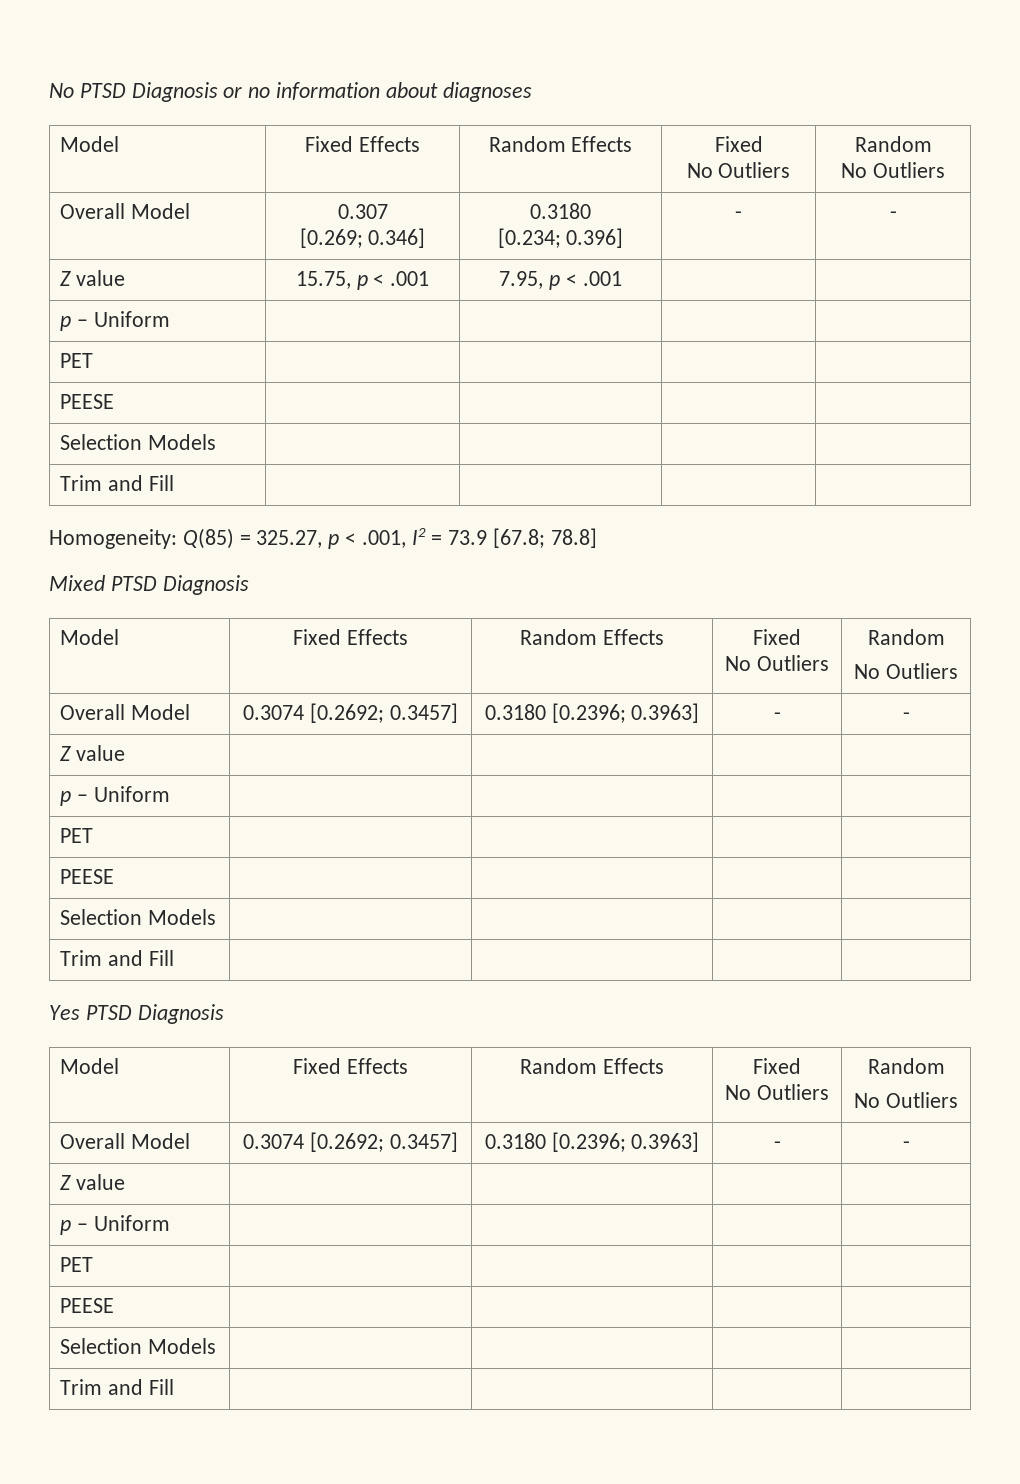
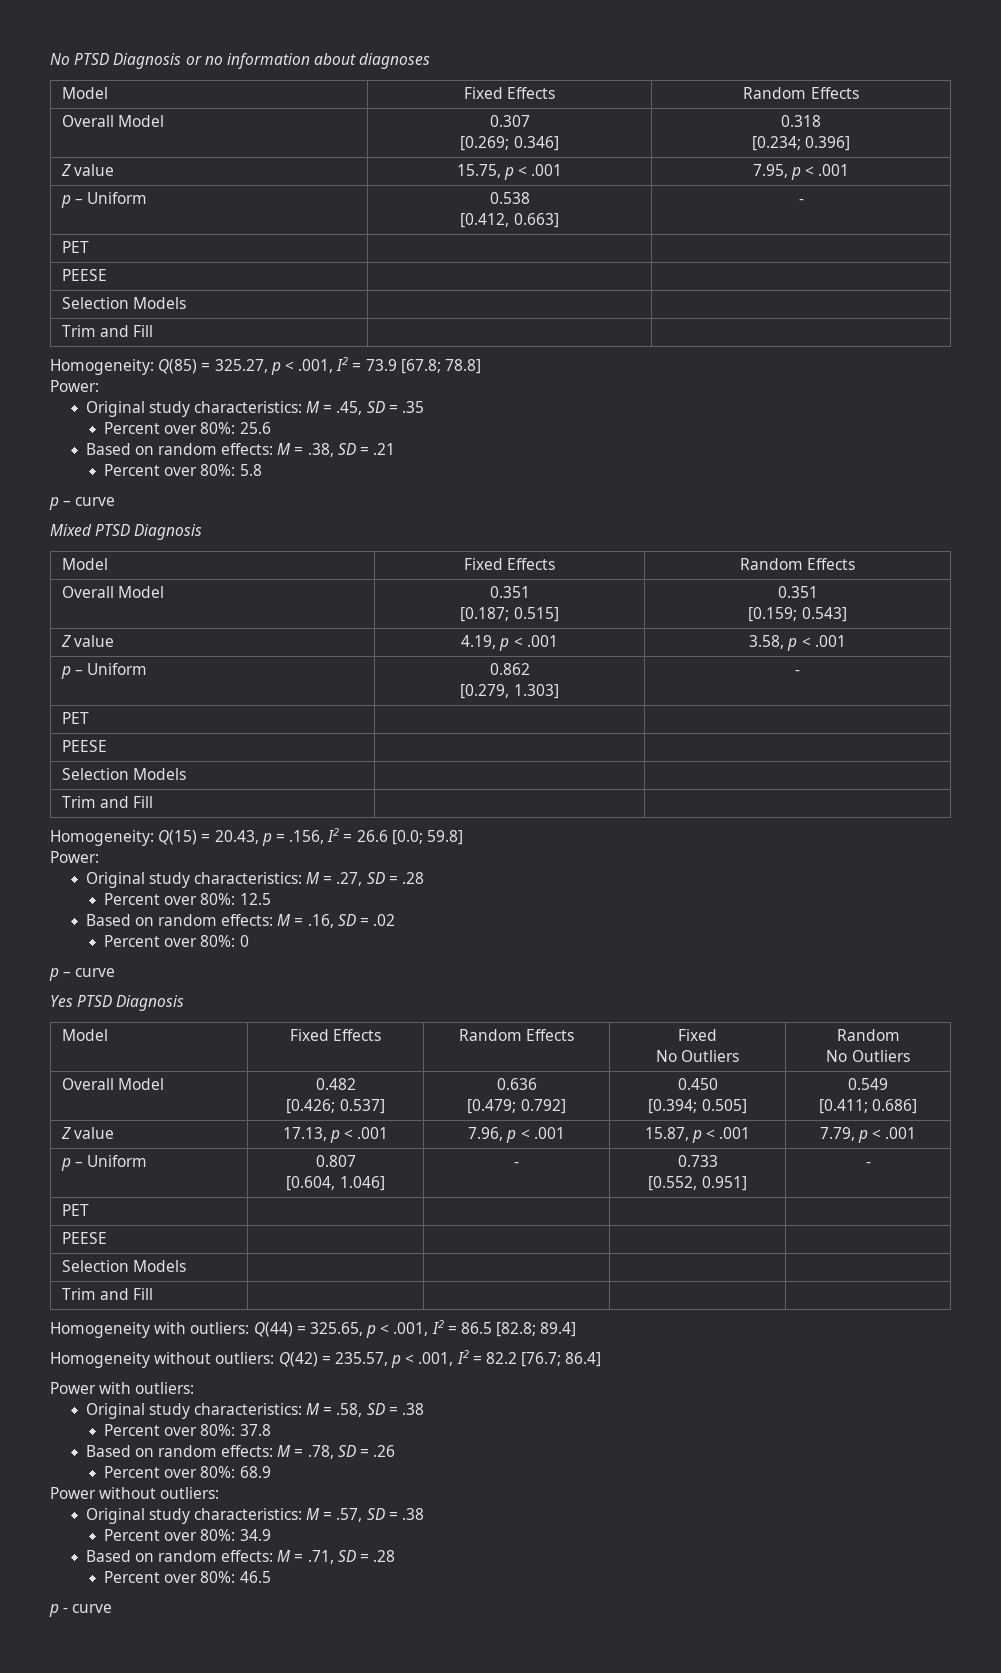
[714,136,763,152] [686,162,791,178] [854,136,932,152] [841,162,945,178] [60,203,190,219] [337,204,388,219] [299,228,426,248] [530,203,591,219] [497,228,624,248] [735,211,742,219] [889,211,897,219] [60,270,125,286] [295,271,430,290] [499,271,622,290] [60,311,170,331] [60,353,94,368] [60,394,115,409] [60,434,216,450] [60,475,174,491] [49,528,597,549] [49,575,249,595] [60,629,120,645] [293,629,408,645] [520,629,664,645] [753,629,801,645] [725,655,829,671] [867,629,945,645] [854,663,958,679] [60,704,190,720] [243,703,458,723] [484,703,700,723] [773,712,781,720] [902,712,910,720] [60,745,125,761] [60,786,170,806] [60,828,94,843] [60,869,115,884] [60,909,216,925] [60,950,174,966] [49,1004,224,1024] [60,1058,120,1074] [293,1058,408,1074] [520,1058,664,1074] [753,1058,801,1074] [725,1084,829,1100] [867,1058,945,1074] [854,1092,958,1108] [60,1133,190,1149] [243,1132,458,1152] [484,1132,700,1152] [773,1141,781,1149] [902,1141,910,1149] [60,1174,125,1190] [60,1215,170,1235] [60,1257,94,1272] [60,1298,115,1313] [60,1338,216,1354] [60,1379,174,1395] | Fixed // No Outliers | Random // No Outliers // Overall Model | 0.307 // [0.269; 0.346] | 0.3180 // [0.234; 0.396] | - | - // Z value | 15.75, p < .001 | 7.95, p < .001 | | // p – Uniform | | | | // PET | | | | // PEESE | | | | // Selection Models | | | | // Trim and Fill | | | | // Homogeneity: Q(85) = 325.27, p < .001, I2 = 73.9 [67.8; 78.8] // Mixed PTSD Diagnosis // Model | Fixed Effects | Random Effects | Fixed // No Outliers | Random // No Outliers // Overall Model | 0.3074 [0.2692; 0.3457] | 0.3180 [0.2396; 0.3963] | - | - // Z value | | | | // p – Uniform | | | | // PET | | | | // PEESE | | | | // Selection Models | | | | // Trim and Fill | | | | // Yes PTSD Diagnosis // Model | Fixed Effects | Random Effects | Fixed // No Outliers | Random // No Outliers // Overall Model | 0.3074 [0.2692; 0.3457] | 0.3180 [0.2396; 0.3963] | - | - // Z value | | | | // p – Uniform | | | | // PET | | | | // PEESE | | | | // Selection Models | | | | // Trim and Fill | | | | -> [61,115,165,127] [489,115,530,127] [460,136,559,151] [780,115,821,127] [751,136,851,151] [60,164,115,176] [456,164,563,180] [752,164,850,180] [60,192,148,208] [489,192,530,204] [460,213,559,228] [798,199,804,204] [61,241,89,253] [61,269,107,281] [61,297,187,309] [61,325,154,337] [50,357,482,375] [50,380,99,392] [85,401,425,417] [104,422,271,434] [85,443,396,457] [104,464,262,476] [49,497,116,510] [50,524,203,540] [61,558,108,570] [463,558,556,570] [739,558,856,570] [61,586,165,598] [489,586,530,598] [460,607,559,622] [777,586,818,598] [748,607,847,622] [60,635,115,647] [461,635,558,651] [749,635,846,651] [60,663,148,679] [489,663,530,675] [460,684,559,699] [794,670,800,675] [61,712,89,724] [61,740,107,752] [61,768,187,780] [61,796,154,808] [50,828,464,846] [50,851,99,863] [85,872,425,888] [104,893,271,905] [85,914,396,928] [104,935,249,947] [49,968,116,981] [50,995,185,1011] [61,1029,108,1041] [289,1029,382,1041] [458,1029,575,1041] [678,1029,717,1041] [655,1050,740,1062] [836,1029,900,1041] [826,1050,910,1062] [61,1078,165,1090] [315,1078,356,1090] [286,1099,385,1114] [496,1078,537,1090] [467,1099,566,1114] [677,1078,718,1090] [648,1099,747,1114] [848,1078,888,1090] [818,1099,918,1114] [60,1127,115,1139] [282,1127,389,1143] [468,1127,565,1143] [644,1127,751,1143] [819,1127,917,1143] [60,1155,148,1171] [315,1155,356,1167] [286,1176,385,1191] [514,1162,519,1167] [677,1155,718,1167] [648,1176,747,1191] [865,1162,871,1167] [61,1204,89,1216] [61,1232,107,1244] [61,1260,187,1272] [61,1288,154,1300] [50,1320,577,1338] [50,1350,602,1368] [50,1382,195,1394] [85,1403,425,1419] [104,1424,271,1436] [85,1445,396,1459] [104,1466,271,1478] [50,1487,220,1499] [85,1508,425,1524] [104,1529,271,1541] [85,1550,396,1564] [104,1571,271,1583] [49,1604,113,1617] // Overall Model | 0.307 // [0.269; 0.346] | 0.318 // [0.234; 0.396] // Z value | 15.75, p < .001 | 7.95, p < .001 // p – Uniform | 0.538 // [0.412, 0.663] | - // PET | | // PEESE | | // Selection Models | | // Trim and Fill | | // Homogeneity: Q(85) = 325.27, p < .001, I2 = 73.9 [67.8; 78.8] // Power: // Original study characteristics: M = .45, SD = .35 // Percent over 80%: 25.6 // Based on random effects: M = .38, SD = .21 // Percent over 80%: 5.8 // p – curve // Mixed PTSD Diagnosis // Model | Fixed Effects | Random Effects // Overall Model | 0.351 // [0.187; 0.515] | 0.351 // [0.159; 0.543] // Z value | 4.19, p < .001 | 3.58, p < .001 // p – Uniform | 0.862 // [0.279, 1.303] | - // PET | | // PEESE | | // Selection Models | | // Trim and Fill | | // Homogeneity: Q(15) = 20.43, p = .156, I2 = 26.6 [0.0; 59.8] // Power: // Original study characteristics: M = .27, SD = .28 // Percent over 80%: 12.5 // Based on random effects: M = .16, SD = .02 // Percent over 80%: 0 // p – curve // Yes PTSD Diagnosis // Model | Fixed Effects | Random Effects | Fixed // No Outliers | Random // No Outliers // Overall Model | 0.482 // [0.426; 0.537] | 0.636 // [0.479; 0.792] | 0.450 // [0.394; 0.505] | 0.549 // [0.411; 0.686] // Z value | 17.13, p < .001 | 7.96, p < .001 | 15.87, p < .001 | 7.79, p < .001 // p – Uniform | 0.807 // [0.604, 1.046] | - | 0.733 // [0.552, 0.951] | - // PET | | | | // PEESE | | | | // Selection Models | | | | // Trim and Fill | | | | // Homogeneity with outliers: Q(44) = 325.65, p < .001, I2 = 86.5 [82.8; 89.4] // Homogeneity without outliers: Q(42) = 235.57, p < .001, I2 = 82.2 [76.7; 86.4] // Power with outliers: // Original study characteristics: M = .58, SD = .38 // Percent over 80%: 37.8 // Based on random effects: M = .78, SD = .26 // Percent over 80%: 68.9 // Power without outliers: // Original study characteristics: M = .57, SD = .38 // Percent over 80%: 34.9 // Based on random effects: M = .71, SD = .28 // Percent over 80%: 46.5 // p - curve

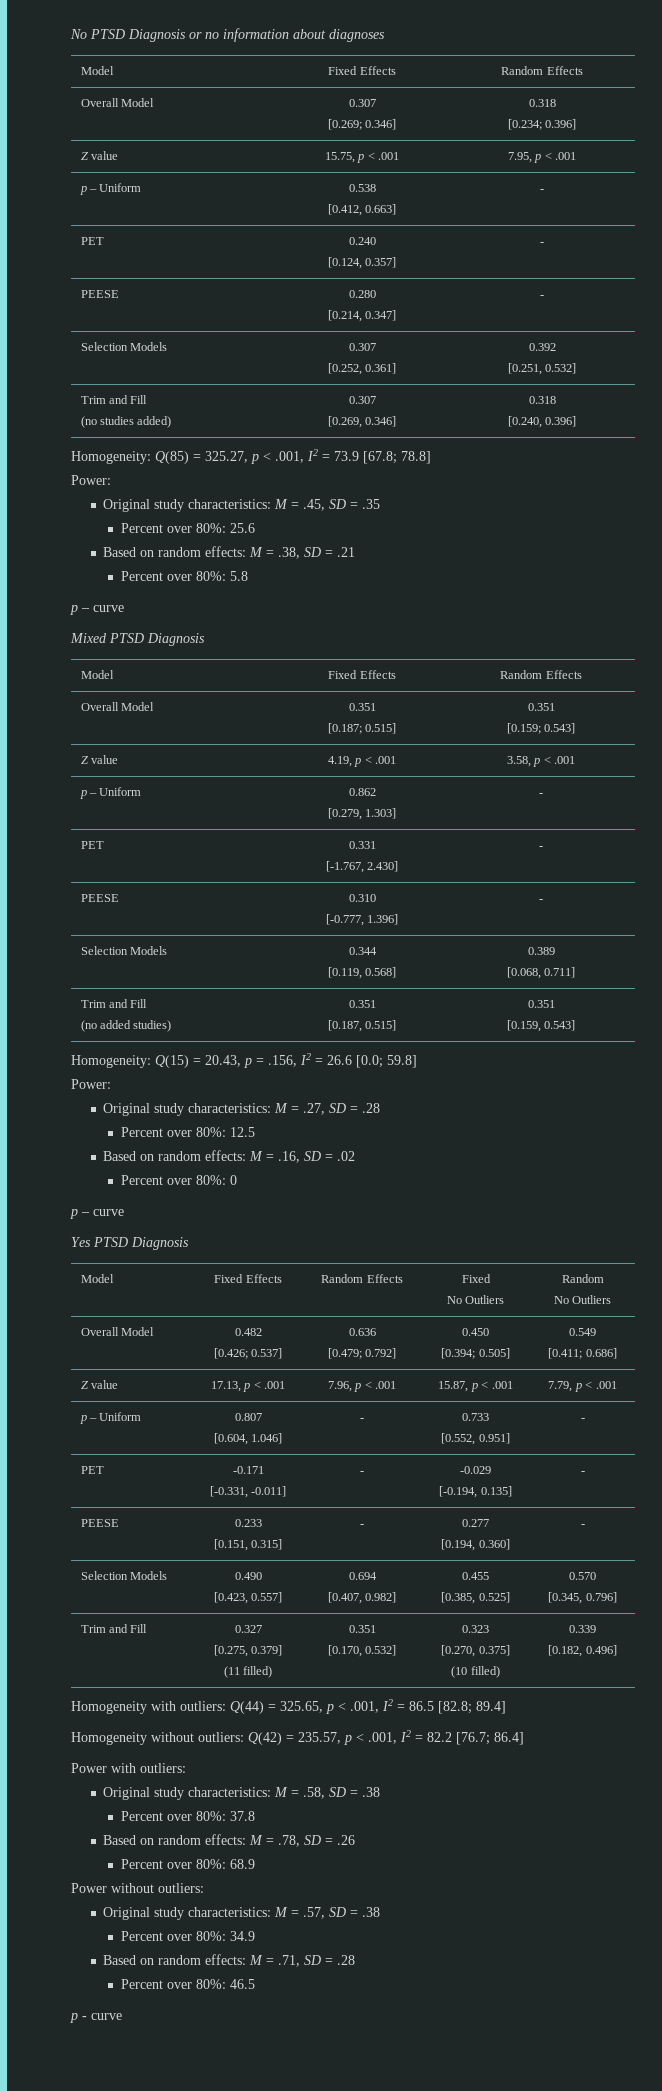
[61,269,107,281] [61,297,187,309] [61,325,154,337] | // PEESE | | // Selection Models | | // Trim and Fill | | -> [348,237,376,245] [327,257,397,269] [540,242,544,245] [80,290,119,298] [348,290,376,298] [327,310,397,322] [540,295,544,298] [80,342,168,351] [348,343,376,351] [327,363,397,375] [528,343,556,351] [507,363,577,375] [80,395,148,404] [80,416,172,428] [348,396,376,404] [327,416,397,428] [528,396,556,404] [507,416,577,428] 0.240 // [0.124, 0.357] | - // PEESE | 0.280 // [0.214, 0.347] | - // Selection Models | 0.307 // [0.252, 0.361] | 0.392 // [0.251, 0.532] // Trim and Fill // (no studies added) | 0.307 // [0.269, 0.346] | 0.318 // [0.240, 0.396]
[61,740,107,752] [61,768,187,780] [61,796,154,808] | // PEESE | | // Selection Models | | // Trim and Fill | | -> [348,841,376,849] [325,861,399,873] [539,846,543,849] [80,894,119,902] [348,894,376,902] [325,914,399,926] [539,899,543,902] [80,946,168,955] [348,947,377,955] [327,967,397,979] [527,947,555,955] [506,967,576,979] [80,999,148,1008] [80,1020,172,1032] [348,1000,376,1008] [327,1020,397,1032] [527,1000,555,1008] [506,1020,576,1032] 0.331 // [-1.767, 2.430] | - // PEESE | 0.310 // [-0.777, 1.396] | - // Selection Models | 0.344 // [0.119, 0.568] | 0.389 // [0.068, 0.711] // Trim and Fill // (no added studies) | 0.351 // [0.187, 0.515] | 0.351 // [0.159, 0.543]
[61,1232,107,1244] [61,1260,187,1272] [61,1288,154,1300] | | | // PEESE | | | | // Selection Models | | | | // Trim and Fill | | | | -> [232,1466,264,1474] [209,1486,287,1498] [360,1471,364,1474] [460,1466,491,1474] [439,1486,512,1498] [580,1471,585,1474] [80,1519,119,1527] [234,1519,262,1527] [213,1539,283,1551] [360,1524,364,1527] [462,1519,489,1527] [441,1539,510,1551] [580,1524,585,1527] [80,1571,168,1580] [234,1572,262,1580] [213,1592,283,1604] [348,1572,377,1580] [327,1592,397,1604] [462,1572,489,1580] [441,1592,510,1604] [569,1572,596,1580] [548,1592,617,1604] [80,1624,148,1633] [234,1625,262,1633] [213,1645,283,1657] [223,1666,273,1678] [348,1625,376,1633] [327,1645,397,1657] [462,1625,489,1633] [441,1645,510,1657] [451,1666,500,1678] [569,1625,596,1633] [548,1645,617,1657] -0.171 // [-0.331, -0.011] | - | -0.029 // [-0.194, 0.135] | - // PEESE | 0.233 // [0.151, 0.315] | - | 0.277 // [0.194, 0.360] | - // Selection Models | 0.490 // [0.423, 0.557] | 0.694 // [0.407, 0.982] | 0.455 // [0.385, 0.525] | 0.570 // [0.345, 0.796] // Trim and Fill | 0.327 // [0.275, 0.379] // (11 filled) | 0.351 // [0.170, 0.532] | 0.323 // [0.270, 0.375] // (10 filled) | 0.339 // [0.182, 0.496]

